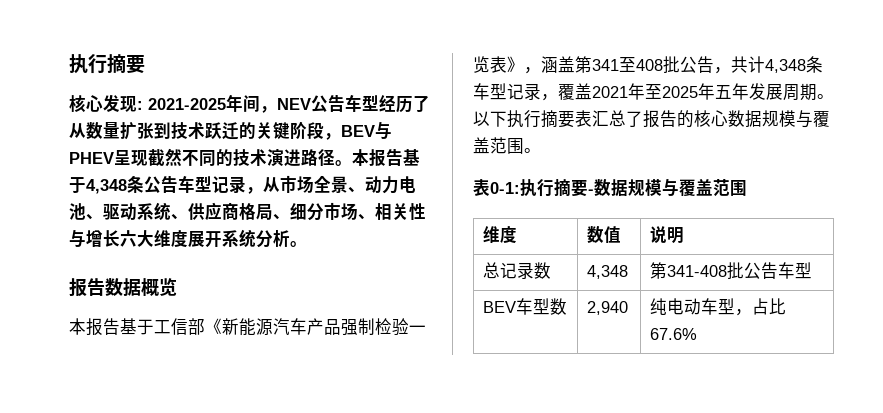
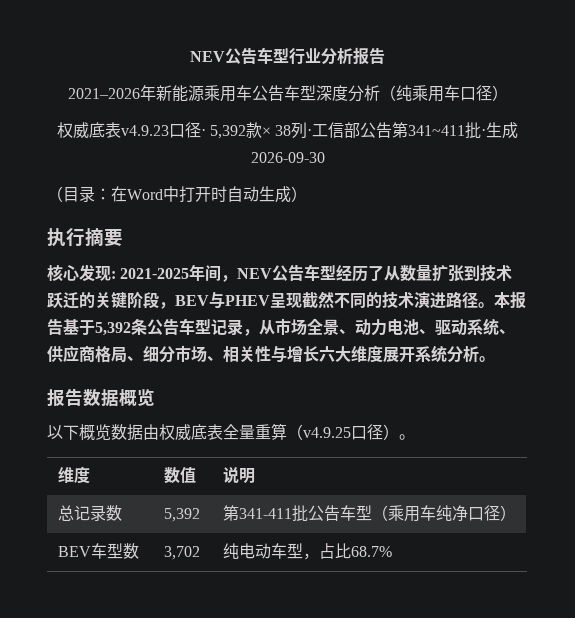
(69, 64) none -> [190,47,385,65] [67,85,508,102] [56,122,519,139] [250,152,325,163] [47,186,307,203] NEV公告车型行业分析报告 // 2021–2026年新能源乘用车公告车型深度分析（纯乘用车口径） // 权威底表v4.9.23口径· 5,392款× 38列·工信部公告第341~411批·生成2026-09-30 // （目录：在Word中打开时自动生成） //
[86,179,127,194] 4,348 -> [95,322,131,336] 5,392
[69,318,426,336] [473,56,823,74] [473,83,834,101] [473,110,830,128] [473,137,541,154] [473,178,747,197] 本报告基于工信部《新能源汽车产品强制检验一览表》，涵盖第341至408批公告，共计4,348条车型记录，覆盖2021年至2025年五年发展周期。以下执行摘要表汇总了报告的核心数据规模与覆盖范围。 // 表0-1:执行摘要-数据规模与覆盖范围 -> [47,423,415,441] 以下概览数据由权威底表全量重算（v4.9.25口径）。
[587,265,629,279] [650,262,728,279] 4,348 | 第341-408 -> [163,508,200,522] [222,505,292,521] 5,392 | 第341-411
(813, 270) none -> [371,505,516,522] （乘用车纯净口径）
[587,301,629,315] 2,940 -> [163,546,200,560] 3,702
[650,328,698,340] 67.6% -> [350,546,392,557] 68.7%

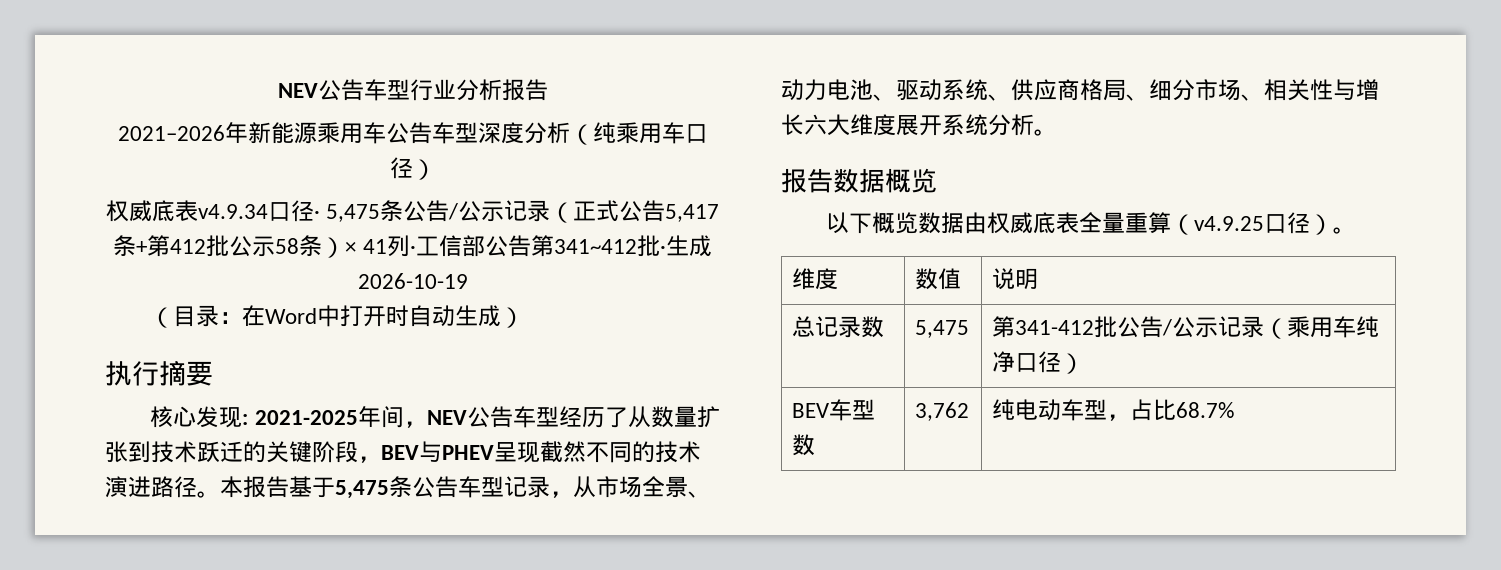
[120,125,169,136] v4.9.23 -> [197,204,268,219] v4.9.34
[210,122,292,139] 5,392款× 38 -> [326,200,720,223] [113,235,387,258] 5,475条公告/公示记录（正式公告5,417条+第412批公示58条）× 41
[408,125,466,136] 341~411 -> [553,239,637,254] 341~412
[250,152,325,163] 2026-09-30 -> [357,273,468,289] 2026-10-19
[95,322,131,336] 5,392 -> [335,480,389,499] 5,475
[163,508,200,522] [222,505,372,522] 5,392 | 第341-411批公告车型 -> [915,320,970,338] [992,316,1265,338] 5,475 | 第341-412批公告/公示记录
[163,546,200,560] 3,702 -> [915,402,970,421] 3,762

